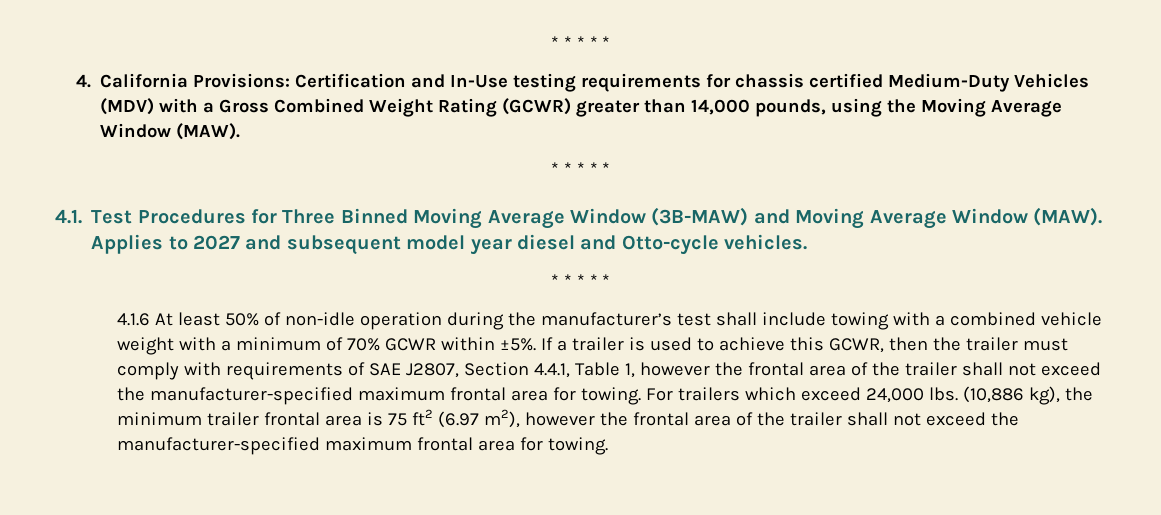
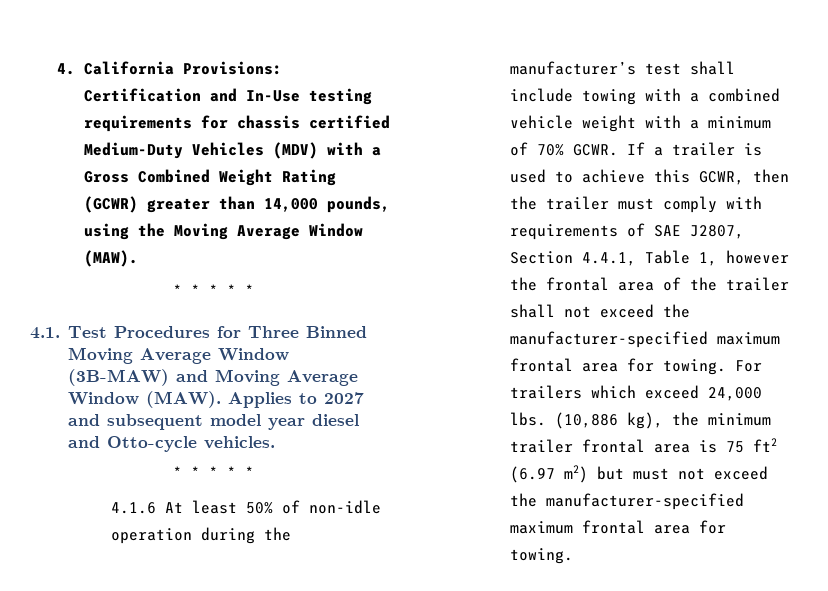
[550,36,611,49] * * * * * // -> (57, 69) none
[385,337,537,351] GCWR within ±5%. -> [573,144,619,156] GCWR.
[484,409,889,428] m2), however the frontal area of the trailer shall -> [564,465,670,483] m2) but must

